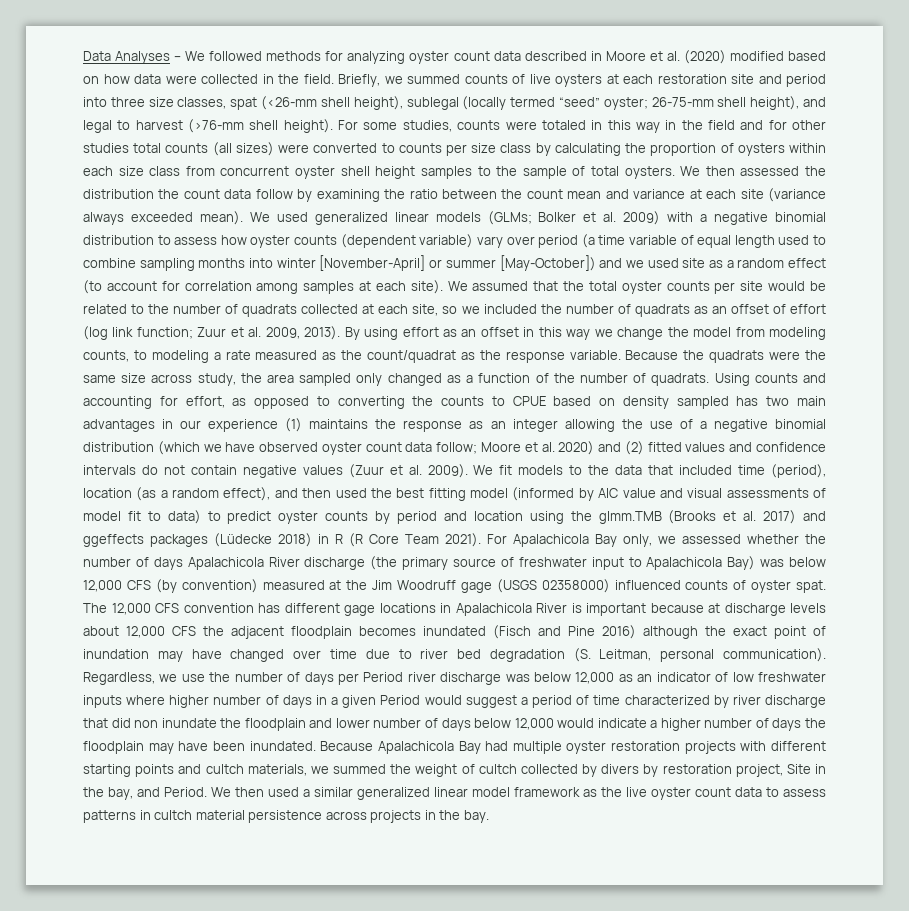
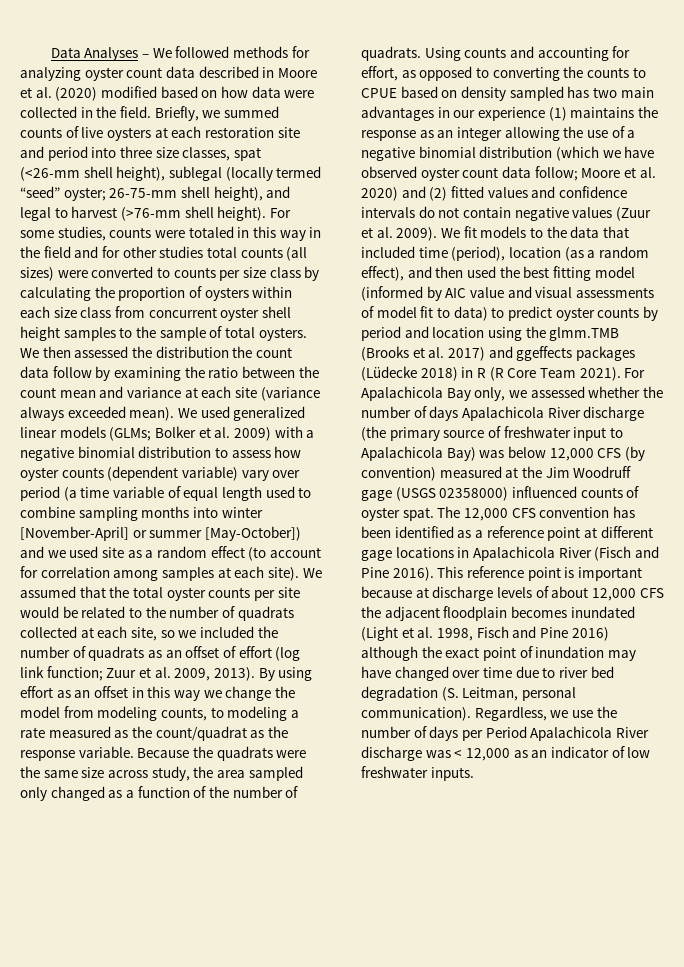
(280, 608) none -> [361,526,597,541] been identified as a reference point at
(567, 608) none -> [594,546,659,561] [361,566,561,581] (Fisch and Pine 2016). This reference point
(826, 608) none -> [535,586,549,598] of
[493,625,531,639] (Fisch -> [361,626,509,641] (Light et al. 1998, Fisch
[407,672,436,682] river -> [530,726,649,741] Apalachicola River
[534,672,572,682] below -> [454,749,463,758] <
[83,695,826,708] [83,718,826,731] [83,741,826,754] [83,764,826,777] [83,787,826,800] [83,810,489,823] inputs where higher number of days in a given Period would suggest a period of time characterized by river discharge that did non inundate the floodplain and lower number of days below 12,000 would indicate a higher number of days the floodplain may have been inundated. Because Apalachicola Bay had multiple oyster restoration projects with different starting points and cultch materials, we summed the weight of cultch collected by divers by restoration project, Site in the bay, and Period. We then used a similar generalized linear model framework as the live oyster count data to assess patterns in cultch material persistence across projects in the bay. -> [430,767,474,781] inputs.

